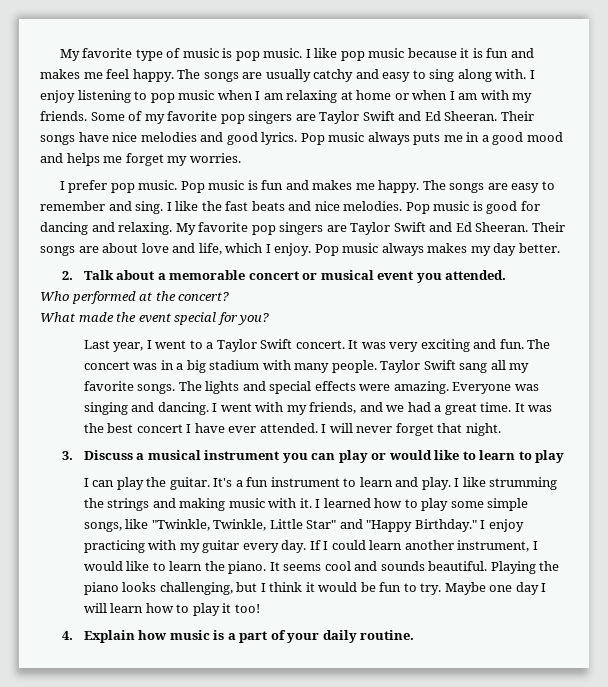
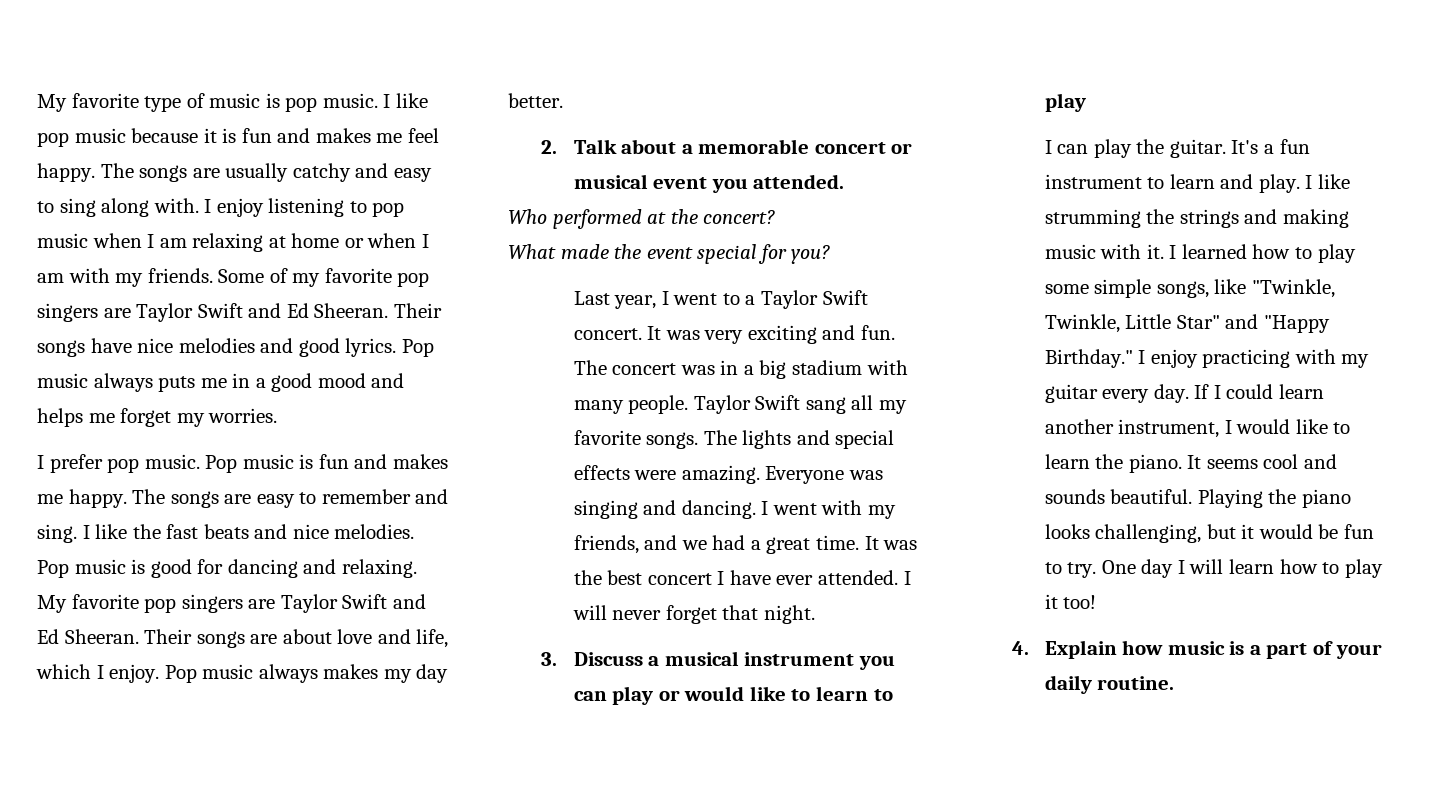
[260,582,303,592] I think -> (1236, 531) none
[444,582,513,595] Maybe one -> [1101,560,1136,574] One

